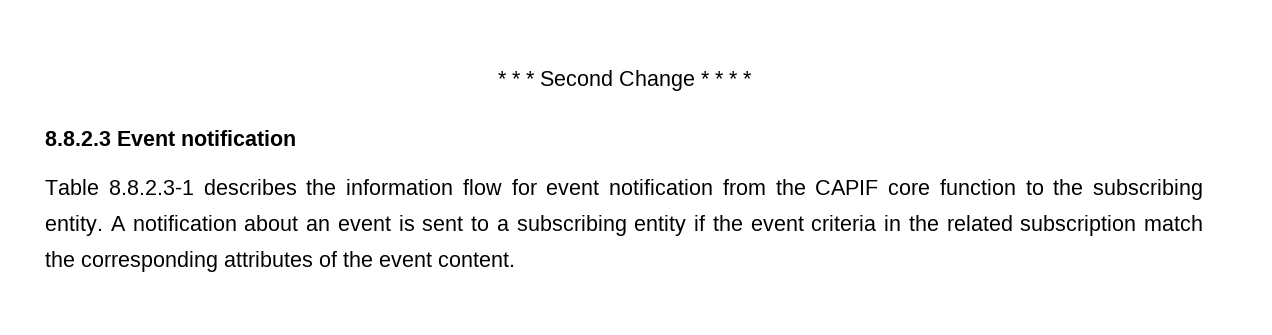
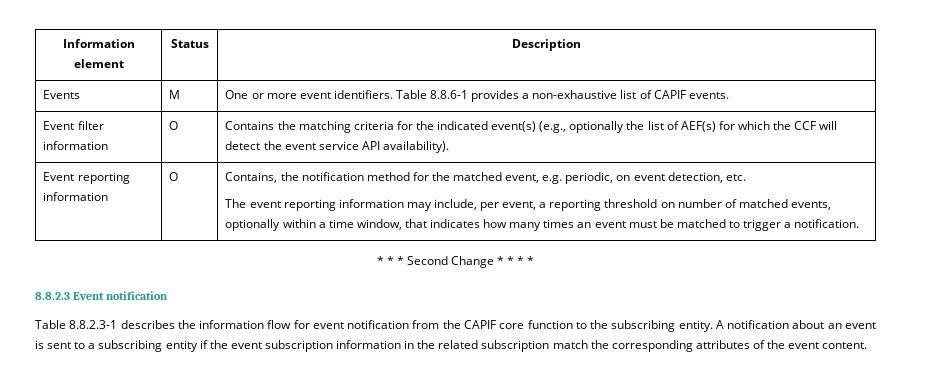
(497, 78) none -> [62,39,135,48] [73,59,124,68] [170,39,209,48] [512,39,581,51] [43,90,81,99] [169,90,181,99] [225,90,729,102] [43,121,104,130] [43,141,109,150] [169,121,179,130] [225,121,838,133] [225,141,449,153] [43,172,130,184] [43,192,109,201] [169,172,179,181] [225,172,746,184] [225,199,832,211] [225,219,860,231] Information element | Status | Description // Events | M | One or more event identifiers. Table 8.8.6-1 provides a non-exhaustive list of CAPIF events. // Event filter information | O | Contains the matching criteria for the indicated event(s) (e.g., optionally the list of AEF(s) for which the CCF will detect the event service API availability). // Event reporting information | O | Contains, the notification method for the matched event, e.g. periodic, on event detection, etc. // The event reporting information may include, per event, a reporting threshold on number of matched events, optionally within a time window, that indicates how many times an event must be matched to trigger a notification. //
[811,215,877,231] criteria -> [264,340,402,352] subscription information

